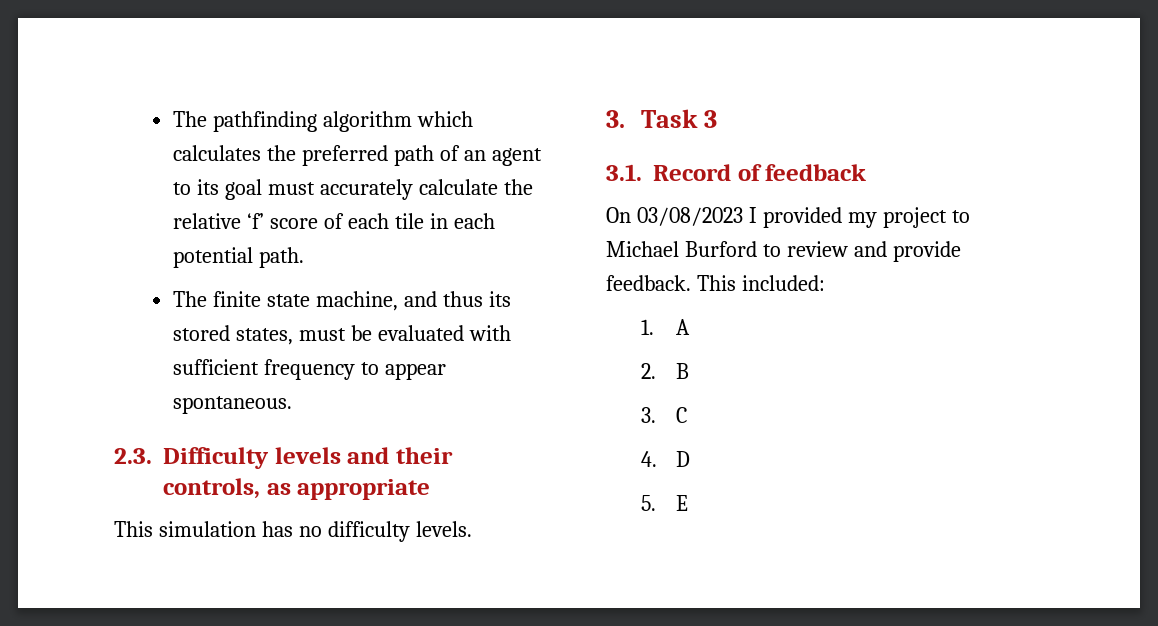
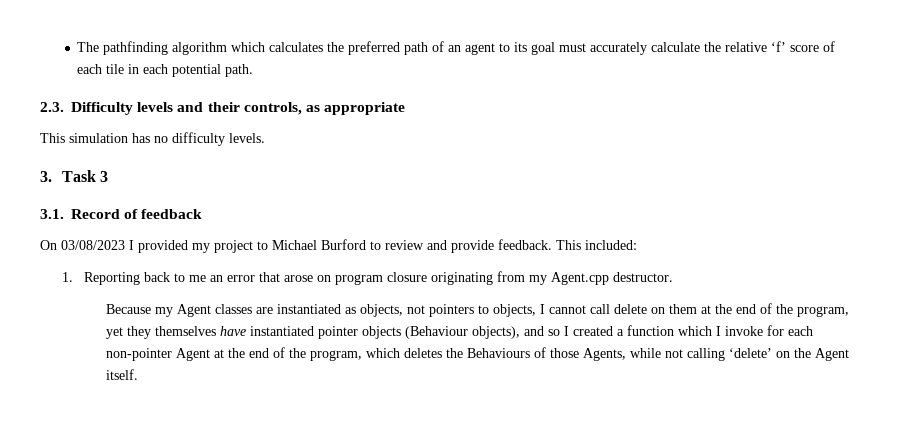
[173,291,511,311] [173,325,511,345] [173,359,447,380] [173,396,293,414] // The finite state machine, and thus its stored states, must be evaluated with sufficient frequency to appear spontaneous. -> (254, 70) none
[676,319,691,335] [641,363,690,379] [641,407,688,423] [641,451,691,467] [641,495,689,511] A // 2. B // 3. C // 4. D // 5. E -> [84,271,674,285] [106,303,850,317] [106,325,814,339] [106,347,850,361] [106,369,139,380] Reporting back to me an error that arose on program closure originating from my Agent.cpp destructor. // Because my Agent classes are instantiated as objects, not pointers to objects, I cannot call delete on them at the end of the program, yet they themselves have instantiated pointer objects (Behaviour objects), and so I created a function which I invoke for each non-pointer Agent at the end of the program, which deletes the Behaviours of those Agents, while not calling ‘delete’ on the Agent itself.

